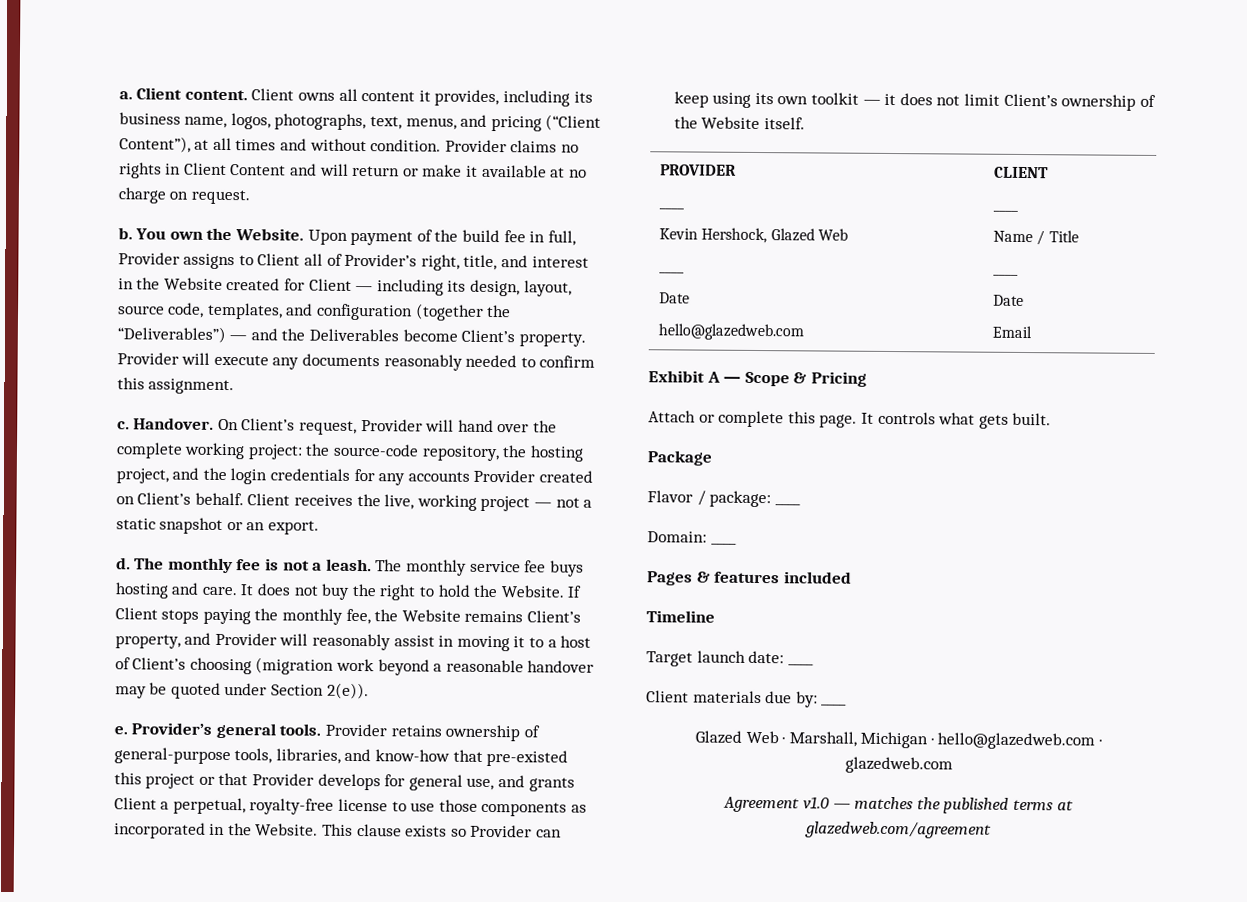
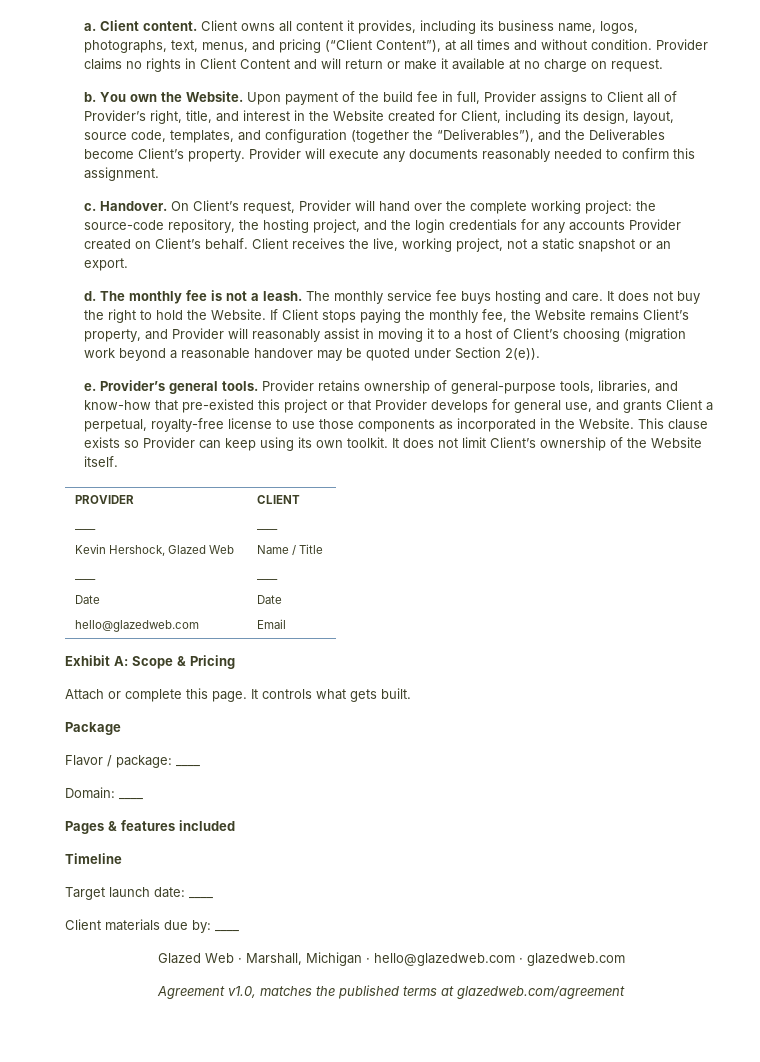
[308,278,374,292] Client — -> [460,110,501,123] Client,
[116,326,248,344] “Deliverables”) — -> [436,129,534,142] “Deliverables”),
[480,495,553,512] project — -> [455,238,503,252] project,
[811,92,897,106] toolkit — it -> [346,437,399,448] toolkit. It
[706,371,742,383] A — -> [114,656,128,666] A:
[803,796,851,809] v1.0 — -> [228,986,256,998] v1.0,

